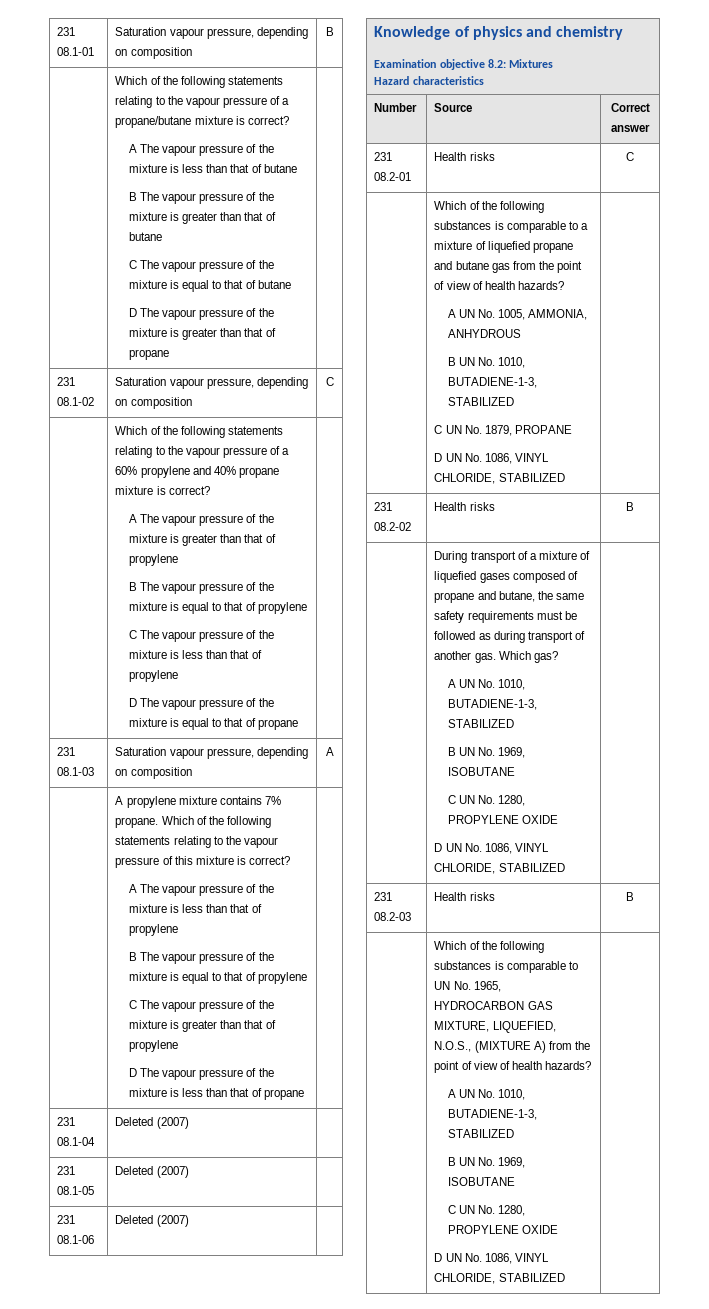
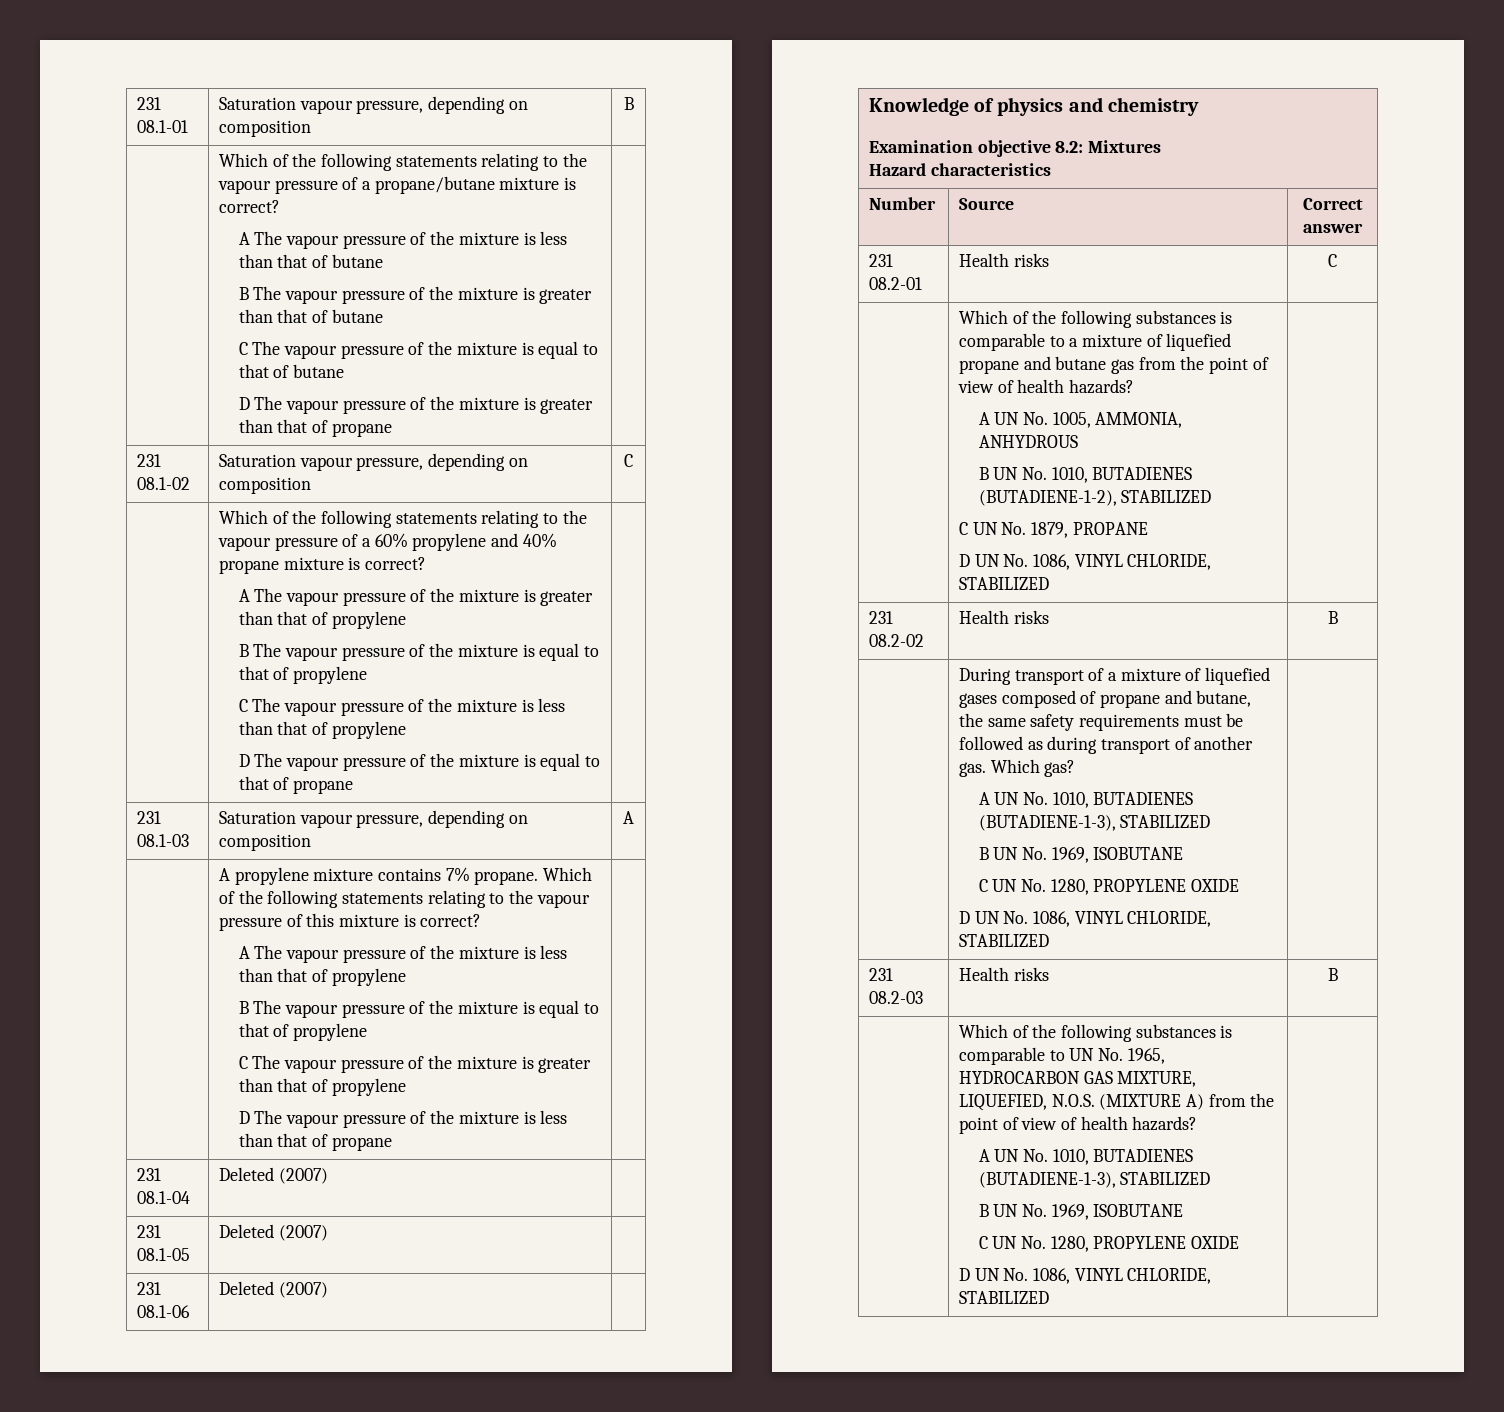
[447,377,537,388] BUTADIENE-1-3, -> [1092,467,1193,480] [978,490,1117,506] BUTADIENES (BUTADIENE-1-2),
[447,699,537,710] BUTADIENE-1-3, -> [1093,792,1194,805] [978,815,1116,831] BUTADIENES (BUTADIENE-1-3),
[434,1041,472,1052] N.O.S., -> [1051,1094,1095,1107] N.O.S.
[447,1109,537,1120] BUTADIENE-1-3, -> [1093,1149,1194,1162] [978,1172,1116,1188] BUTADIENES (BUTADIENE-1-3),

